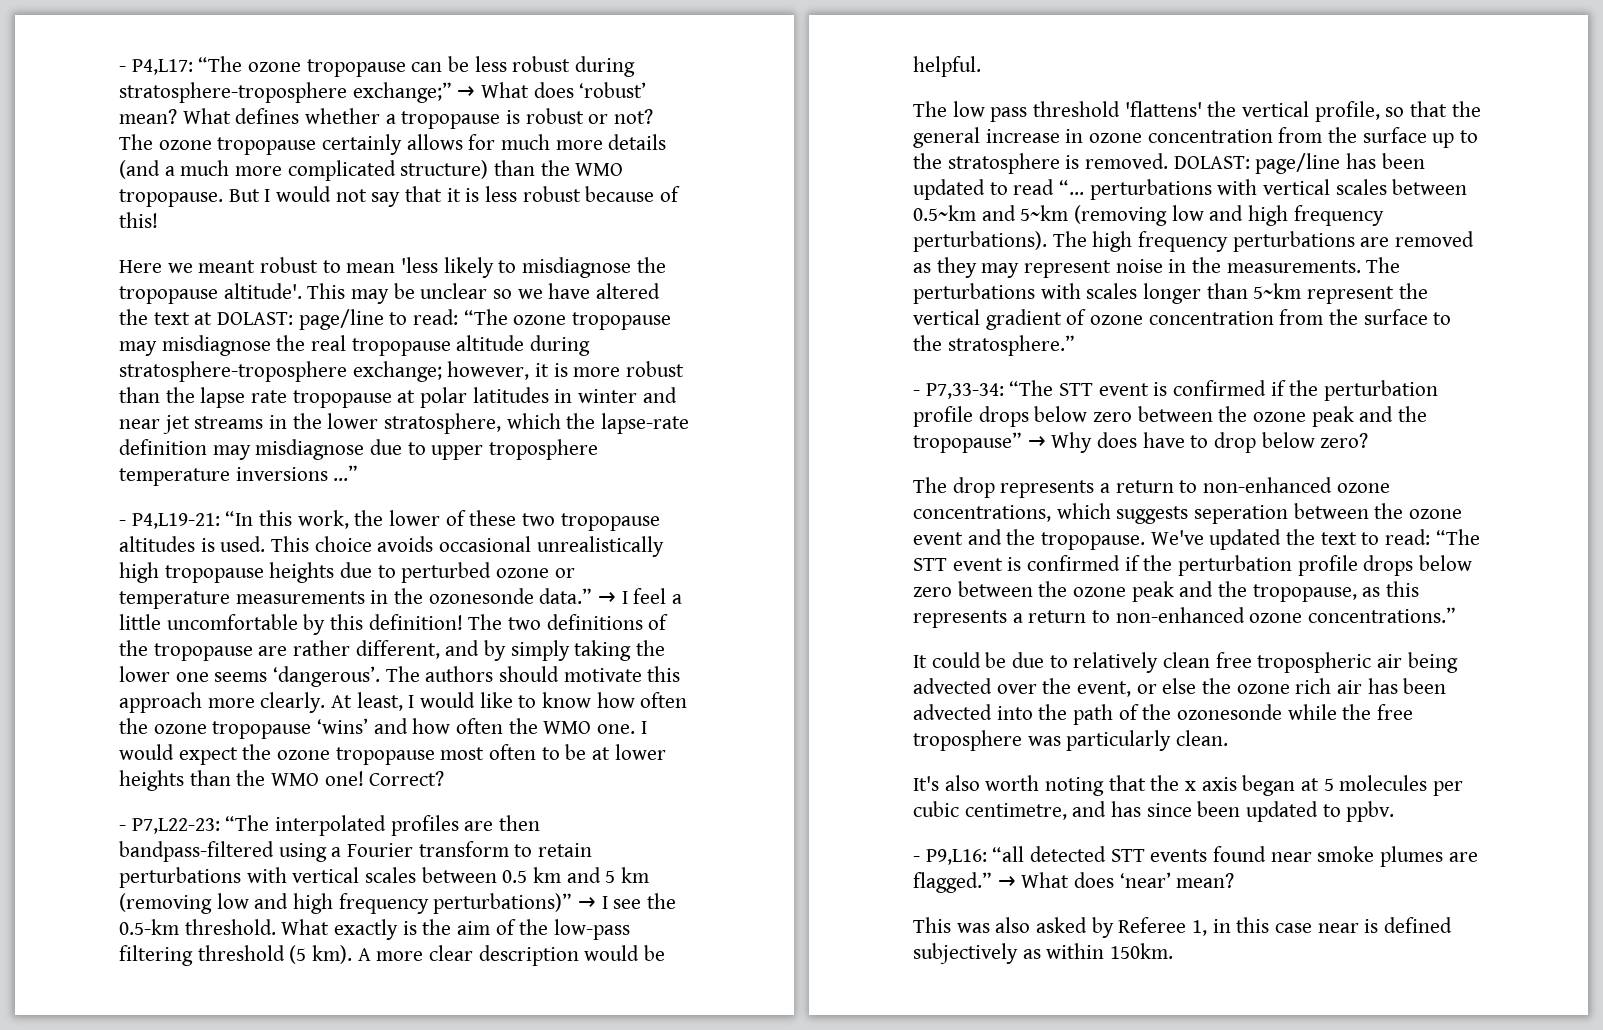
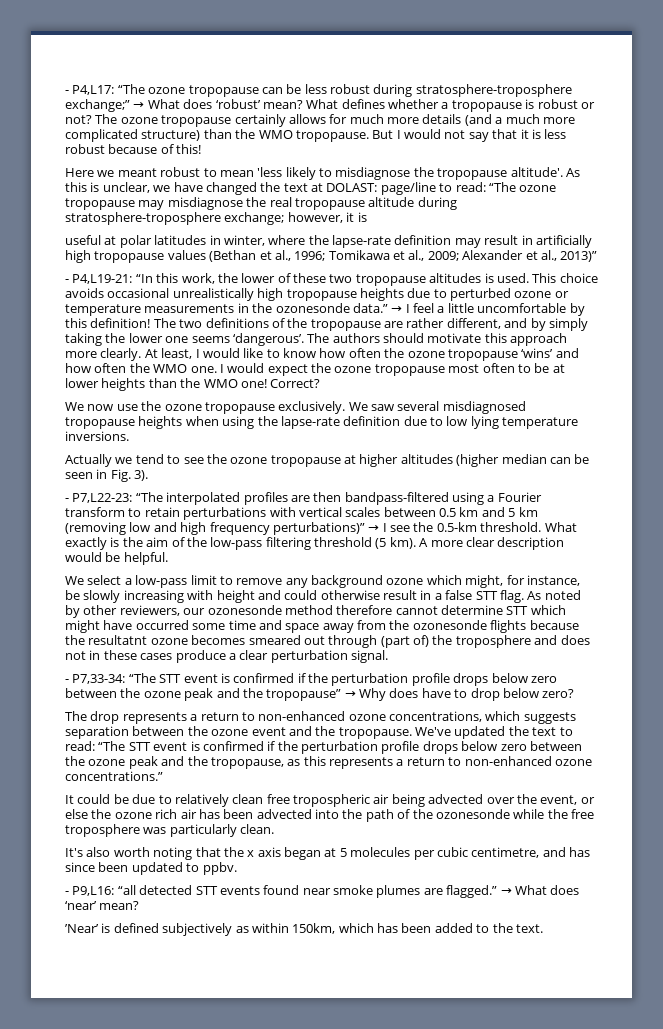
[307,283,513,304] This may be unclear so -> [565,168,580,177] [65,182,150,193] As this is unclear,
[596,283,661,299] altered -> [205,182,257,195] changed
[573,361,685,377] [119,387,677,408] [119,413,690,434] [119,439,599,460] [119,465,359,486] more robust than the lapse rate tropopause at polar latitudes in winter and near jet streams in the lower stratosphere, which the lapse-rate definition may misdiagnose due to upper troposphere temperature inversions ...” -> [65,235,592,248] [65,250,598,263] // useful at polar latitudes in winter, where the lapse-rate definition may result in artificially high tropopause values (Bethan et al., 1996; Tomikawa et al., 2009; Alexander et al., 2013)”
(445, 778) none -> [65,401,526,414] [65,416,579,429] [65,431,129,441] [65,454,590,467] [65,469,149,482] // We now use the ozone tropopause exclusively. We saw several misdiagnosed tropopause heights when using the lapse-rate definition due to low lying temperature inversions. // Actually we tend to see the ozone tropopause at higher altitudes (higher median can be seen in Fig. 3).
[913,101,1481,122] [913,127,1479,148] [913,153,1425,174] [913,179,1468,200] [913,205,1384,226] [913,231,1475,252] [913,257,1401,278] [913,283,1428,304] [913,309,1452,330] [913,335,1075,356] The low pass threshold 'flattens' the vertical profile, so that the general increase in ozone concentration from the surface up to the stratosphere is removed. DOLAST: page/line has been updated to read “... perturbations with vertical scales between 0.5~km and 5~km (removing low and high frequency perturbations). The high frequency perturbations are removed as they may represent noise in the measurements. The perturbations with scales longer than 5~km represent the vertical gradient of ozone concentration from the surface to the stratosphere.” -> [65,575,580,588] [65,590,581,603] [65,605,566,618] [65,620,579,633] [65,635,590,648] [65,650,388,663] We select a low-pass limit to remove any background ozone which might, for instance, be slowly increasing with height and could otherwise result in a false STT flag. As noted by other reviewers, our ozonesonde method therefore cannot determine STT which might have occurred some time and space away from the ozonesonde flights because the resultatnt ozone becomes smeared out through (part of) the troposphere and does not in these cases produce a clear perturbation signal.
[1194,505,1289,524] seperation -> [65,726,129,739] separation
[913,917,1359,938] This was also asked by Referee 1, in this case near -> [65,924,99,933] ’Near’
[1110,943,1174,959] 150km. -> [292,923,543,934] 150km, which has been added to the text.

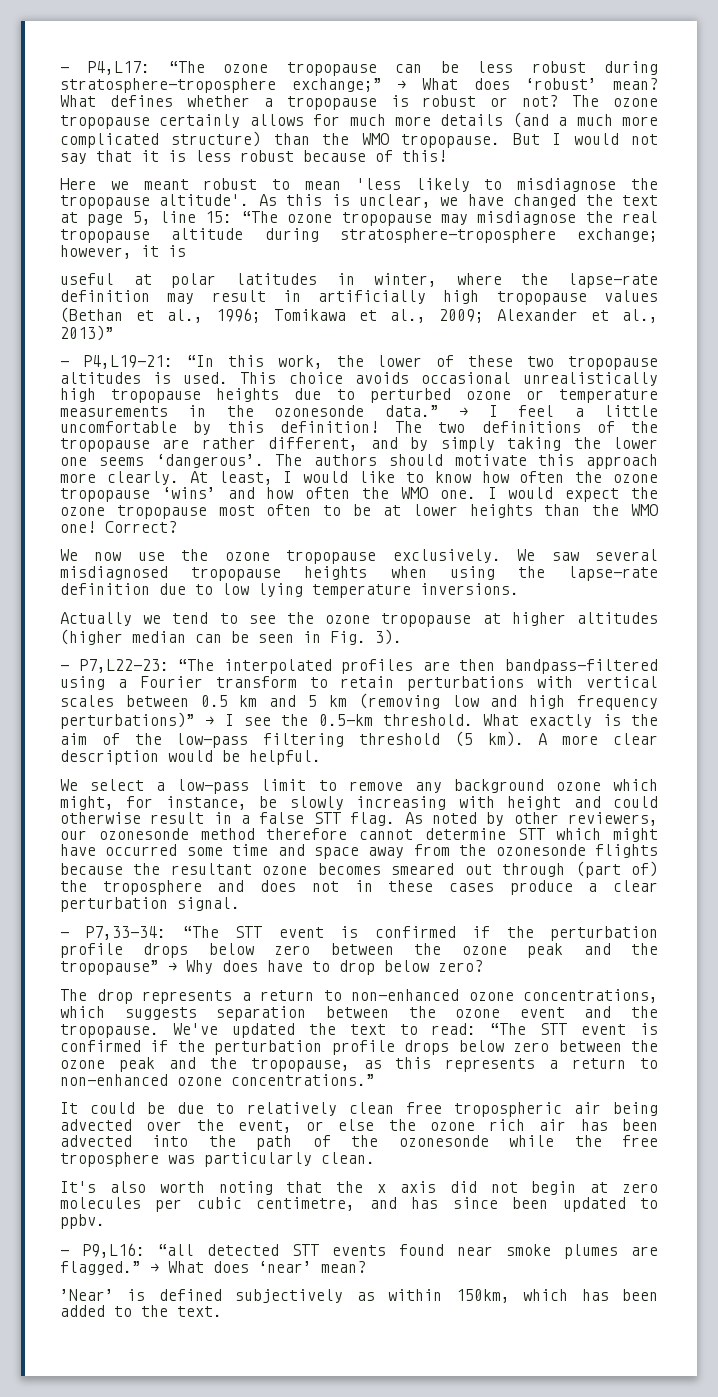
[326,182,486,195] DOLAST: page/line to read: -> [87,211,233,226] page 5, line 15:
[88,635,148,645] resultatnt -> [170,863,252,875] resultant
[284,847,347,860] began at 5 -> [449,1181,658,1195] did not begin at zero

